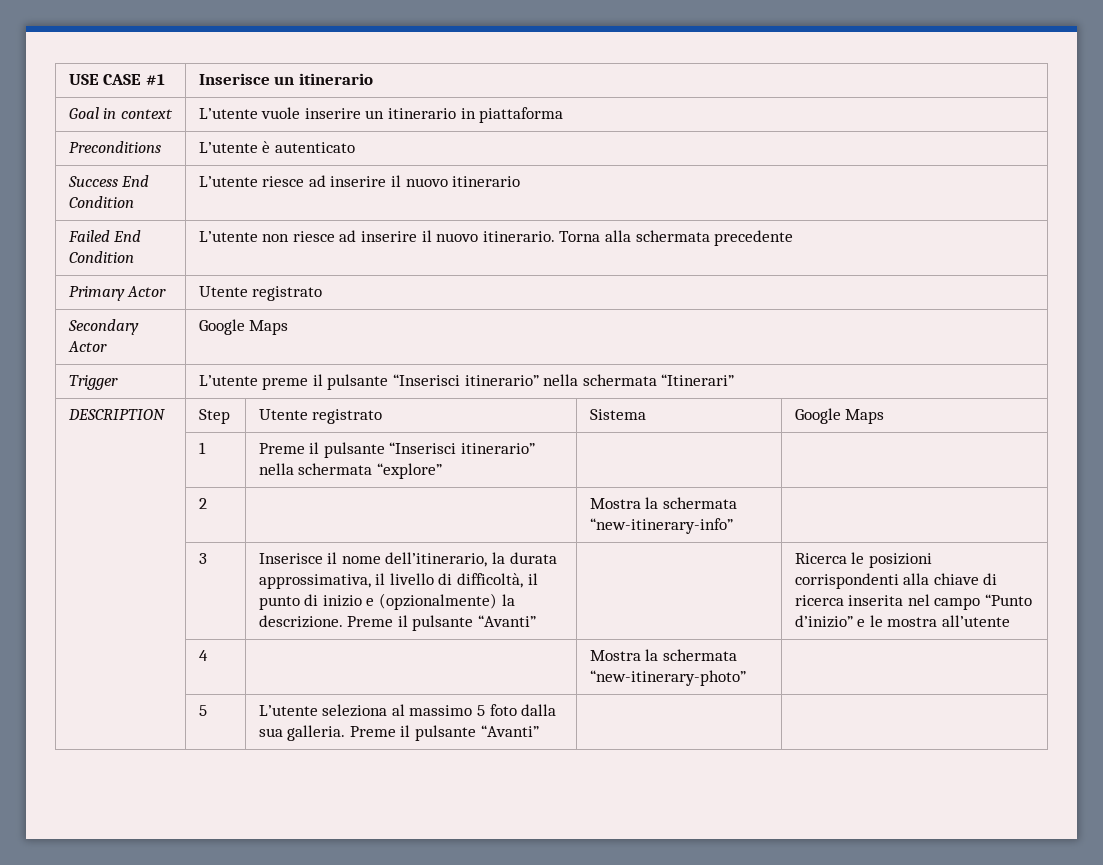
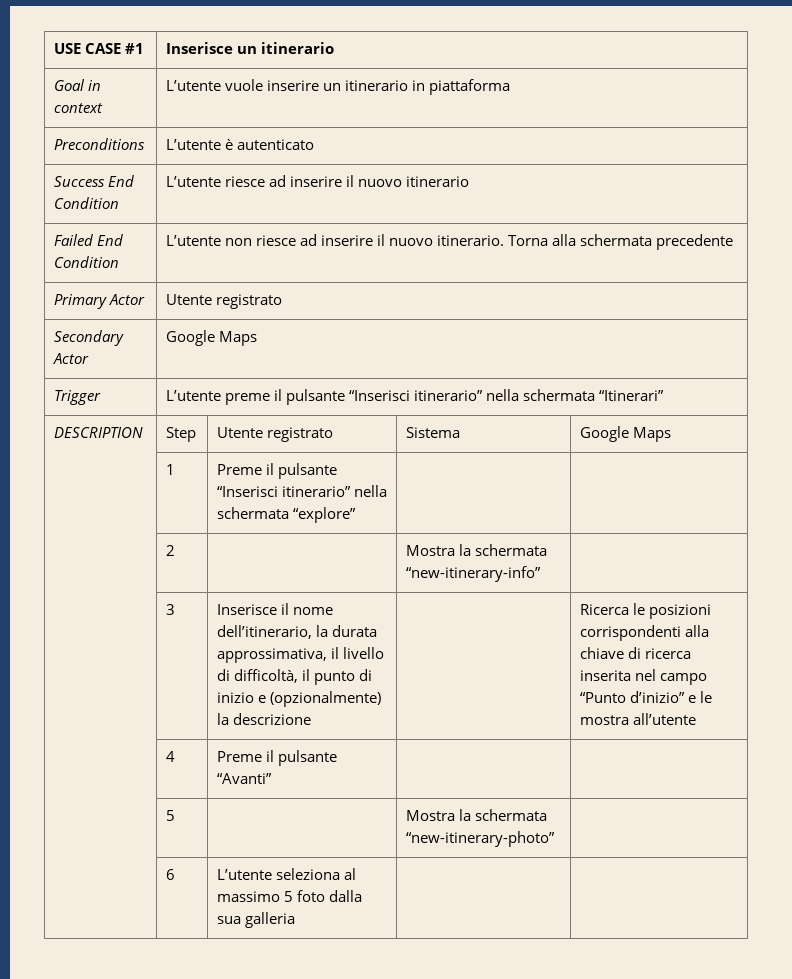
[258,615,536,631] descrizione. Preme il pulsante “Avanti” -> [232,713,311,725] descrizione
(208, 655) none -> [216,750,337,766] [216,773,272,784] [165,810,175,821] | Preme il pulsante “Avanti” | | // | 5
[198,705,207,716] 5 -> [165,869,175,880] 6
[287,725,539,741] galleria. Preme il pulsante “Avanti” -> [244,912,295,928] galleria

